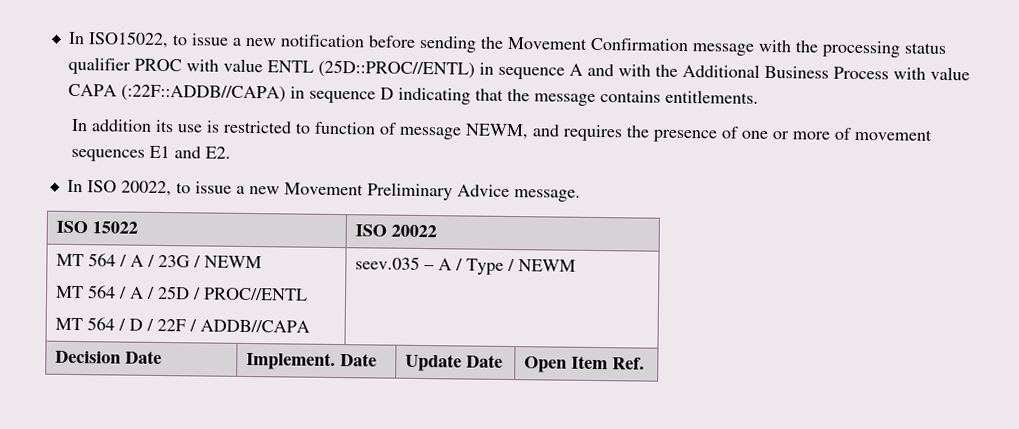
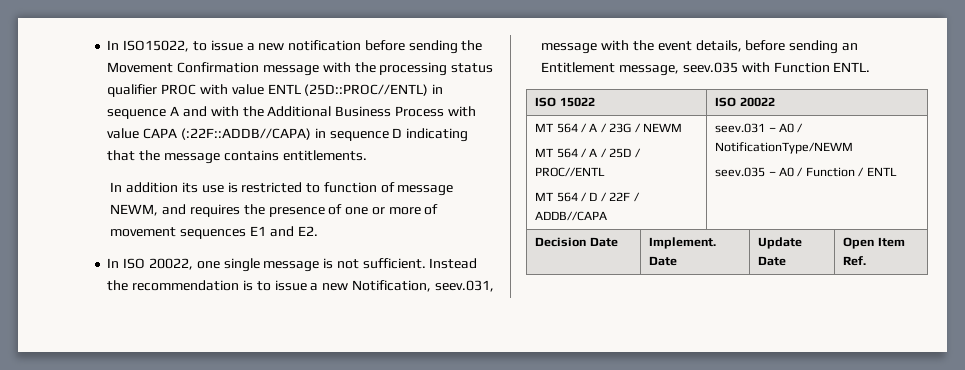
[175,181,581,202] to issue a new Movement Preliminary Advice message. -> [196,258,478,272] [107,280,494,292] [541,40,858,54] [541,62,871,76] one single message is not sufficient. Instead the recommendation is to issue a new Notification, seev.031, message with the event details, before sending an Entitlement message, seev.035 with Function ENTL.
[354,256,576,275] seev.035 – A / Type / NEWM -> [715,123,804,133] [715,142,854,154] [715,167,897,177] seev.031 – A0 / NotificationType/NEWM // seev.035 – A0 / Function / ENTL

